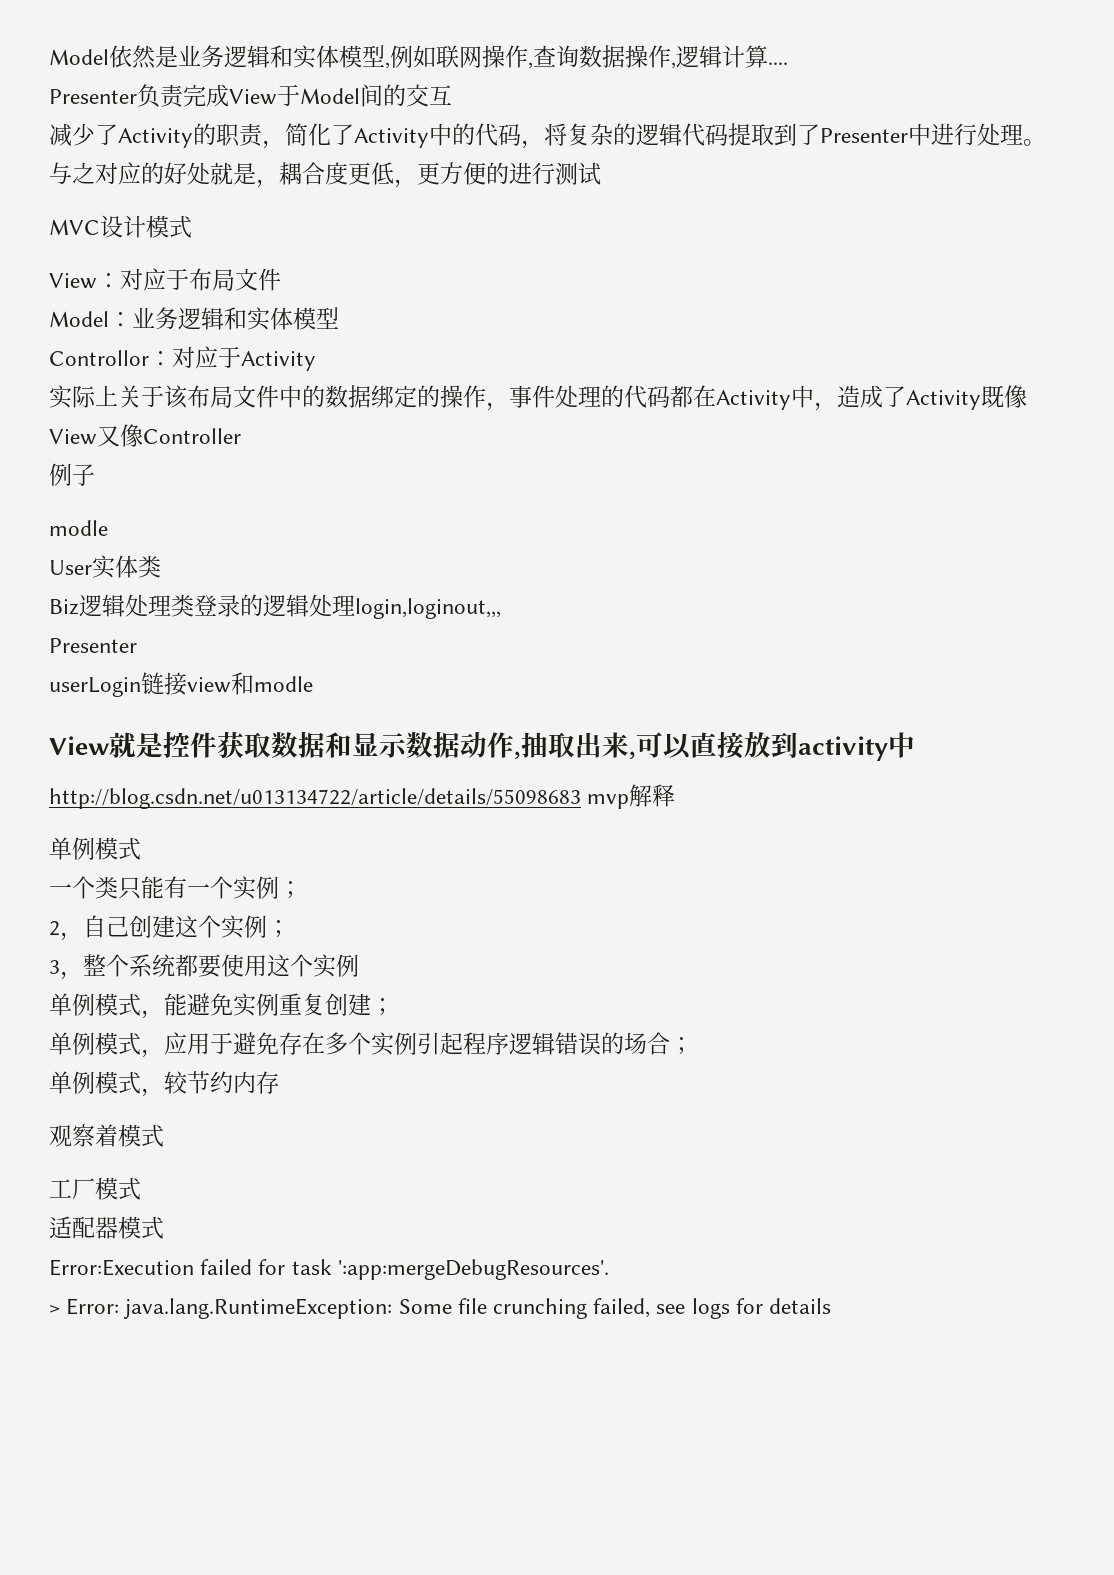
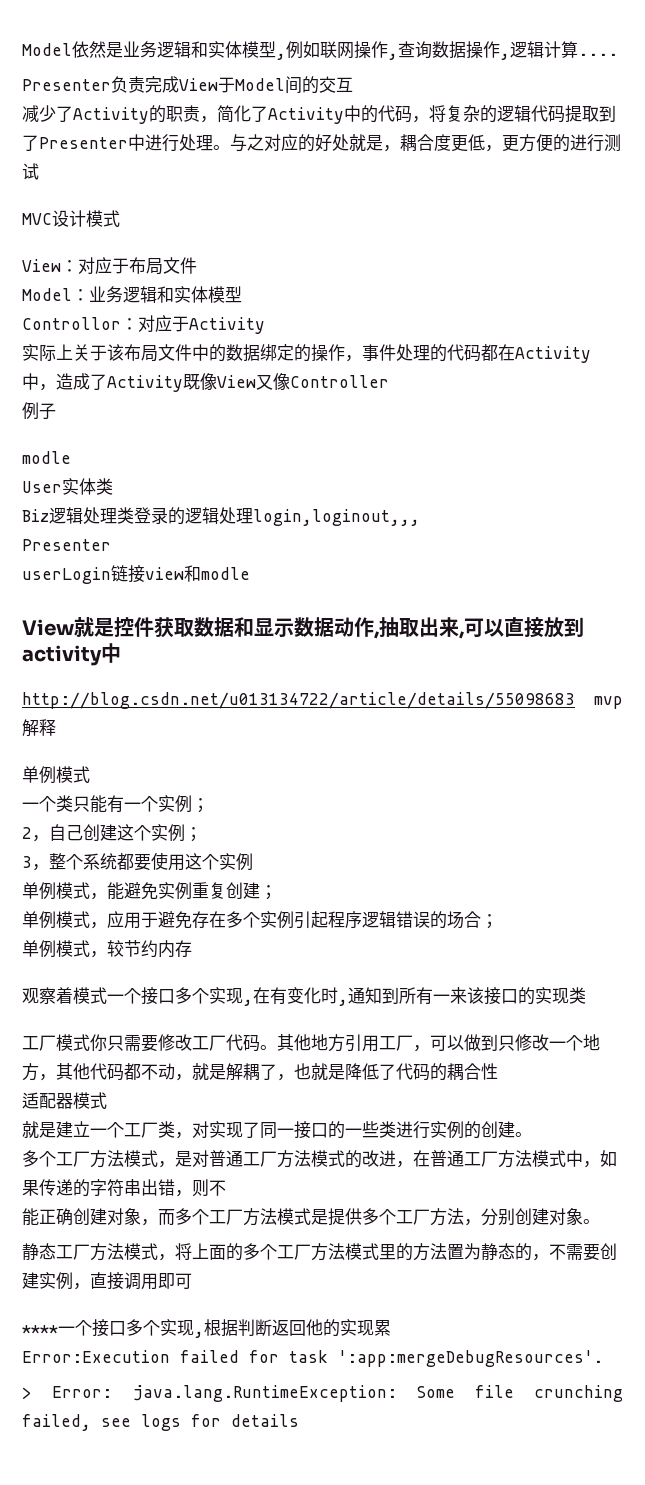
[49,1177,141,1200] [49,1216,164,1239] // 工厂模式 // 适配器模式 -> [107,987,586,1006] [22,1034,600,1052] [22,1063,498,1081] [22,1092,107,1109] [22,1121,532,1139] [22,1150,617,1168] [22,1179,226,1197] [22,1208,600,1226] [22,1243,617,1261] [22,1272,192,1290] [22,1319,391,1338] 一个接口多个实现,在有变化时,通知到所有一来该接口的实现类 // 工厂模式你只需要修改工厂代码。其他地方引用工厂，可以做到只修改一个地方，其他代码都不动，就是解耦了，也就是降低了代码的耦合性 // 适配器模式 // 就是建立一个工厂类，对实现了同一接口的一些类进行实例的创建。 // 多个工厂方法模式，是对普通工厂方法模式的改进，在普通工厂方法模式中，如果传递的字符串出错，则不 // 能正确创建对象，而多个工厂方法模式是提供多个工厂方法，分别创建对象。 // 静态工厂方法模式，将上面的多个工厂方法模式里的方法置为静态的，不需要创建实例，直接调用即可 // ****一个接口多个实现,根据判断返回他的实现累

